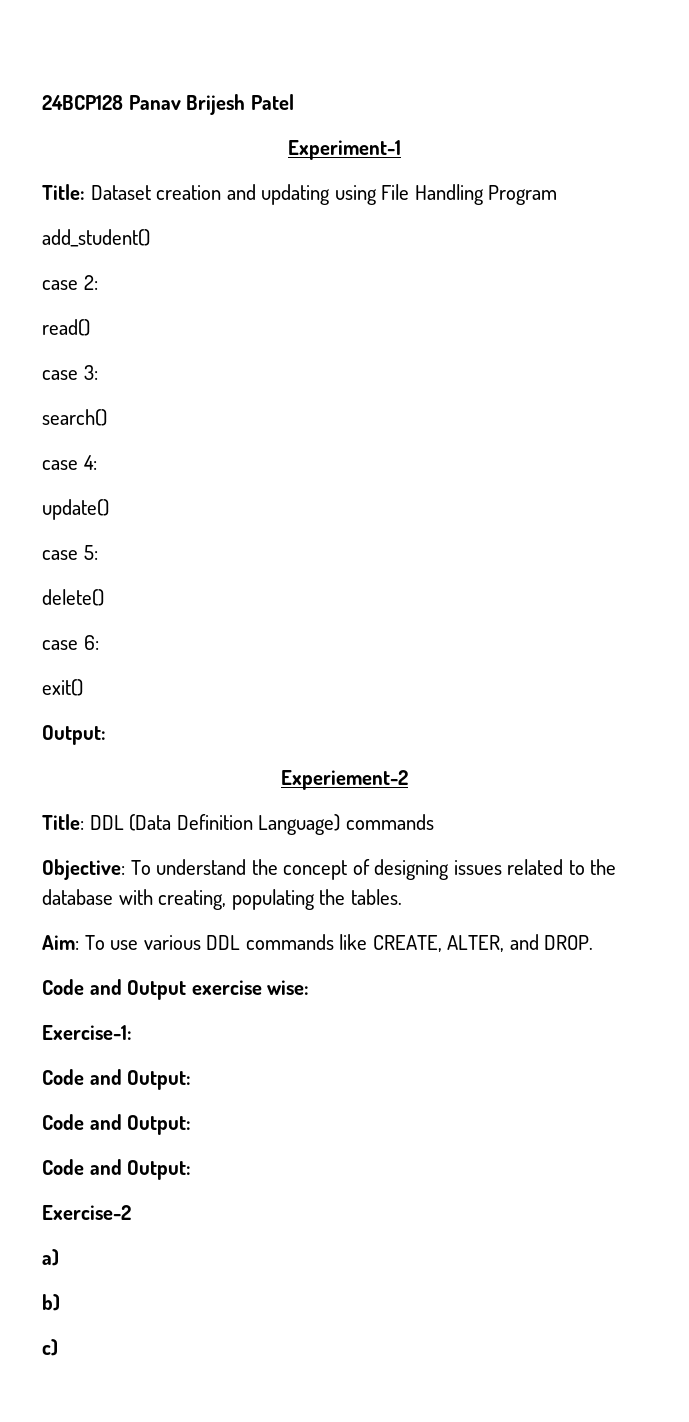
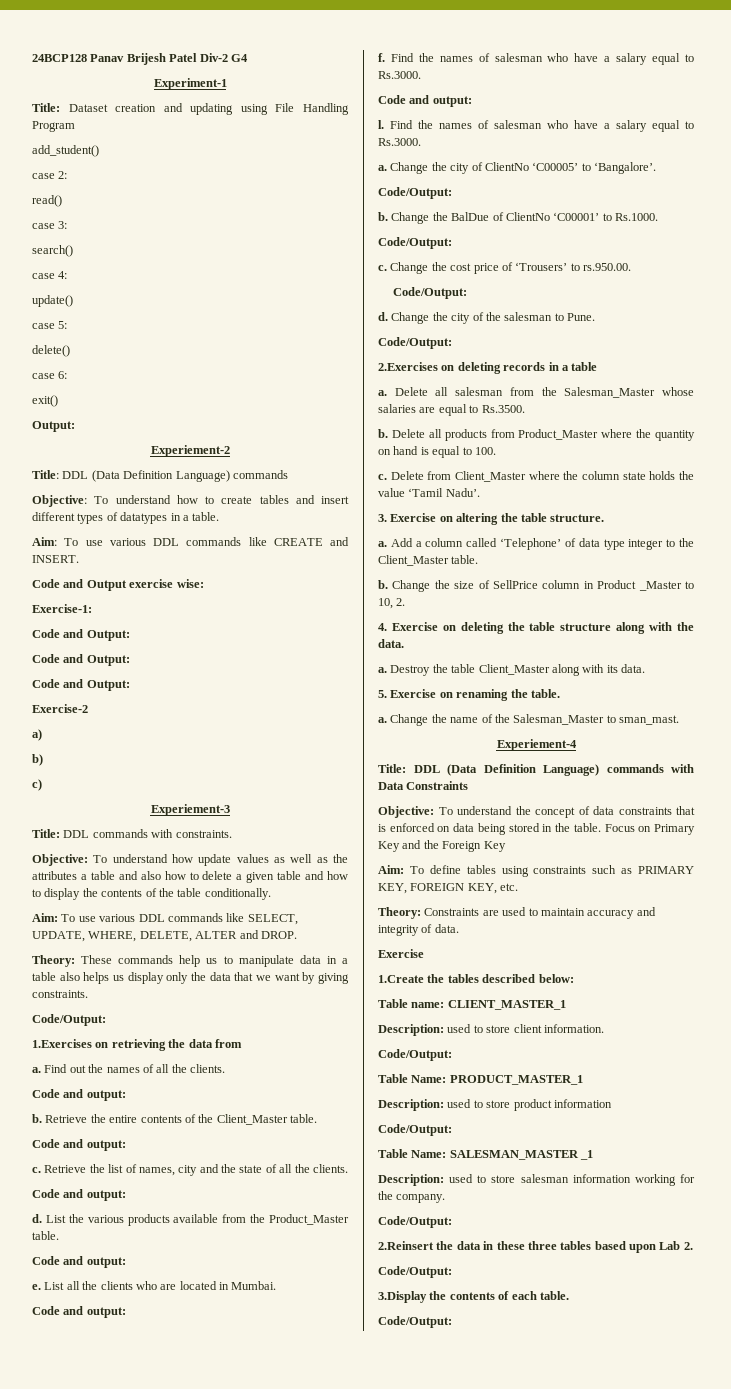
(294, 102) none -> [199,53,248,62] Div-2 G4
[251,859,617,880] [42,889,402,910] [42,934,594,952] the concept of designing issues related to the database with creating, populating the tables. // Aim: To use various DDL commands like CREATE, ALTER, and DROP. -> [176,495,349,504] [32,512,220,524] [32,537,349,546] [32,555,79,563] how to create tables and insert different types of datatypes in a table. // Aim: To use various DDL commands like CREATE and INSERT.
(58, 1347) none -> [150,804,230,816] [32,829,232,838] [32,854,348,866] [32,871,348,883] [32,888,271,900] [32,913,298,925] [32,930,297,942] [32,955,348,967] [32,972,349,984] [32,990,88,998] [32,1014,106,1026] [32,1039,242,1051] [32,1064,225,1073] [32,1089,126,1101] [32,1114,317,1125] [32,1139,126,1151] [32,1164,348,1176] [32,1189,126,1201] [32,1214,349,1226] [32,1231,59,1240] [32,1256,126,1268] [32,1281,277,1290] [32,1306,126,1318] [378,53,694,65] [378,71,421,79] [378,95,472,107] [378,120,694,132] [378,138,421,146] [378,162,656,174] [378,187,452,199] [378,212,658,224] [378,237,452,249] [378,262,631,274] [392,287,467,299] [378,312,595,324] [378,337,452,349] [378,362,598,374] [378,387,694,398] [378,404,525,416] [378,429,695,441] [378,446,496,458] [378,471,694,482] [378,488,480,497] [378,513,605,525] [378,538,694,550] [378,555,479,566] [378,580,694,592] [378,598,406,609] [378,622,694,634] [378,639,404,648] [378,664,645,676] [378,689,560,701] [378,714,679,726] [496,739,577,751] [378,764,694,776] [378,781,469,790] [378,806,695,818] [378,823,695,835] [378,840,506,852] [378,865,694,877] [378,883,519,894] [378,907,656,919] [378,924,459,936] [378,949,424,958] [378,974,574,983] [378,999,566,1010] [378,1024,604,1036] [378,1049,452,1061] [378,1074,583,1085] [378,1099,612,1111] [378,1124,452,1136] [378,1149,594,1160] [378,1174,695,1186] [378,1191,446,1203] [378,1216,452,1228] [378,1241,693,1253] [378,1266,452,1278] [378,1291,569,1303] [378,1316,452,1328] // Experiement-3 // Title: DDL commands with constraints. // Objective: To understand how update values as well as the attributes a table and also how to delete a given table and how to display the contents of the table conditionally. // Aim: To use various DDL commands like SELECT, UPDATE, WHERE, DELETE, ALTER and DROP. // Theory: These commands help us to manipulate data in a table also helps us display only the data that we want by giving constraints. // Code/Output: // 1.Exercises on retrieving the data from // a. Find out the names of all the clients. // Code and output: // b. Retrieve the entire contents of the Client_Master table. // Code and output: // c. Retrieve the list of names, city and the state of all the clients. // Code and output: // d. List the various products available from the Product_Master table. // Code and output: // e. List all the clients who are located in Mumbai. // Code and output: // f. Find the names of salesman who have a salary equal to Rs.3000. // Code and output: // l. Find the names of salesman who have a salary equal to Rs.3000. // a. Change the city of ClientNo ‘C00005’ to ‘Bangalore’. // Code/Output: // b. Change the BalDue of ClientNo ‘C00001’ to Rs.1000. // Code/Output: // c. Change the cost price of ‘Trousers’ to rs.950.00. // Code/Output: // d. Change the city of the salesman to Pune. // Code/Output: // 2.Exercises on deleting records in a table // a. Delete all salesman from the Salesman_Master whose salaries are equal to Rs.3500. // b. Delete all products from Product_Master where the quantity on hand is equal to 100. // c. Delete from Client_Master where the column state holds the value ‘Tamil Nadu’. // 3. Exercise on altering the table structure. // a. Add a column called ‘Telephone’ of data type integer to the Client_Master table. // b. Change the size of SellPrice column in Product _Master to 10, 2. // 4. Exercise on deleting the table structure along with the data. // a. Destroy the table Client_Master along with its data. // 5. Exercise on renaming the table. // a. Change the name of the Salesman_Master to sman_mast. // Experiement-4 // Title: DDL (Data Definition Language) commands with Data Constraints // Objective: To understand the concept of data constraints that is enforced on data being stored in the table. Focus on Primary Key and the Foreign Key // Aim: To define tables using constraints such as PRIMARY KEY, FOREIGN KEY, etc. // Theory: Constraints are used to maintain accuracy and integrity of data. // Exercise // 1.Create the tables described below: // Table name: CLIENT_MASTER_1 // Description: used to store client information. // Code/Output: // Table Name: PRODUCT_MASTER_1 // Description: used to store product information // Code/Output: // Table Name: SALESMAN_MASTER _1 // Description: used to store salesman information working for the company. // Code/Output: // 2.Reinsert the data in these three tables based upon Lab 2. // Code/Output: // 3.Display the contents of each table. // Code/Output:

